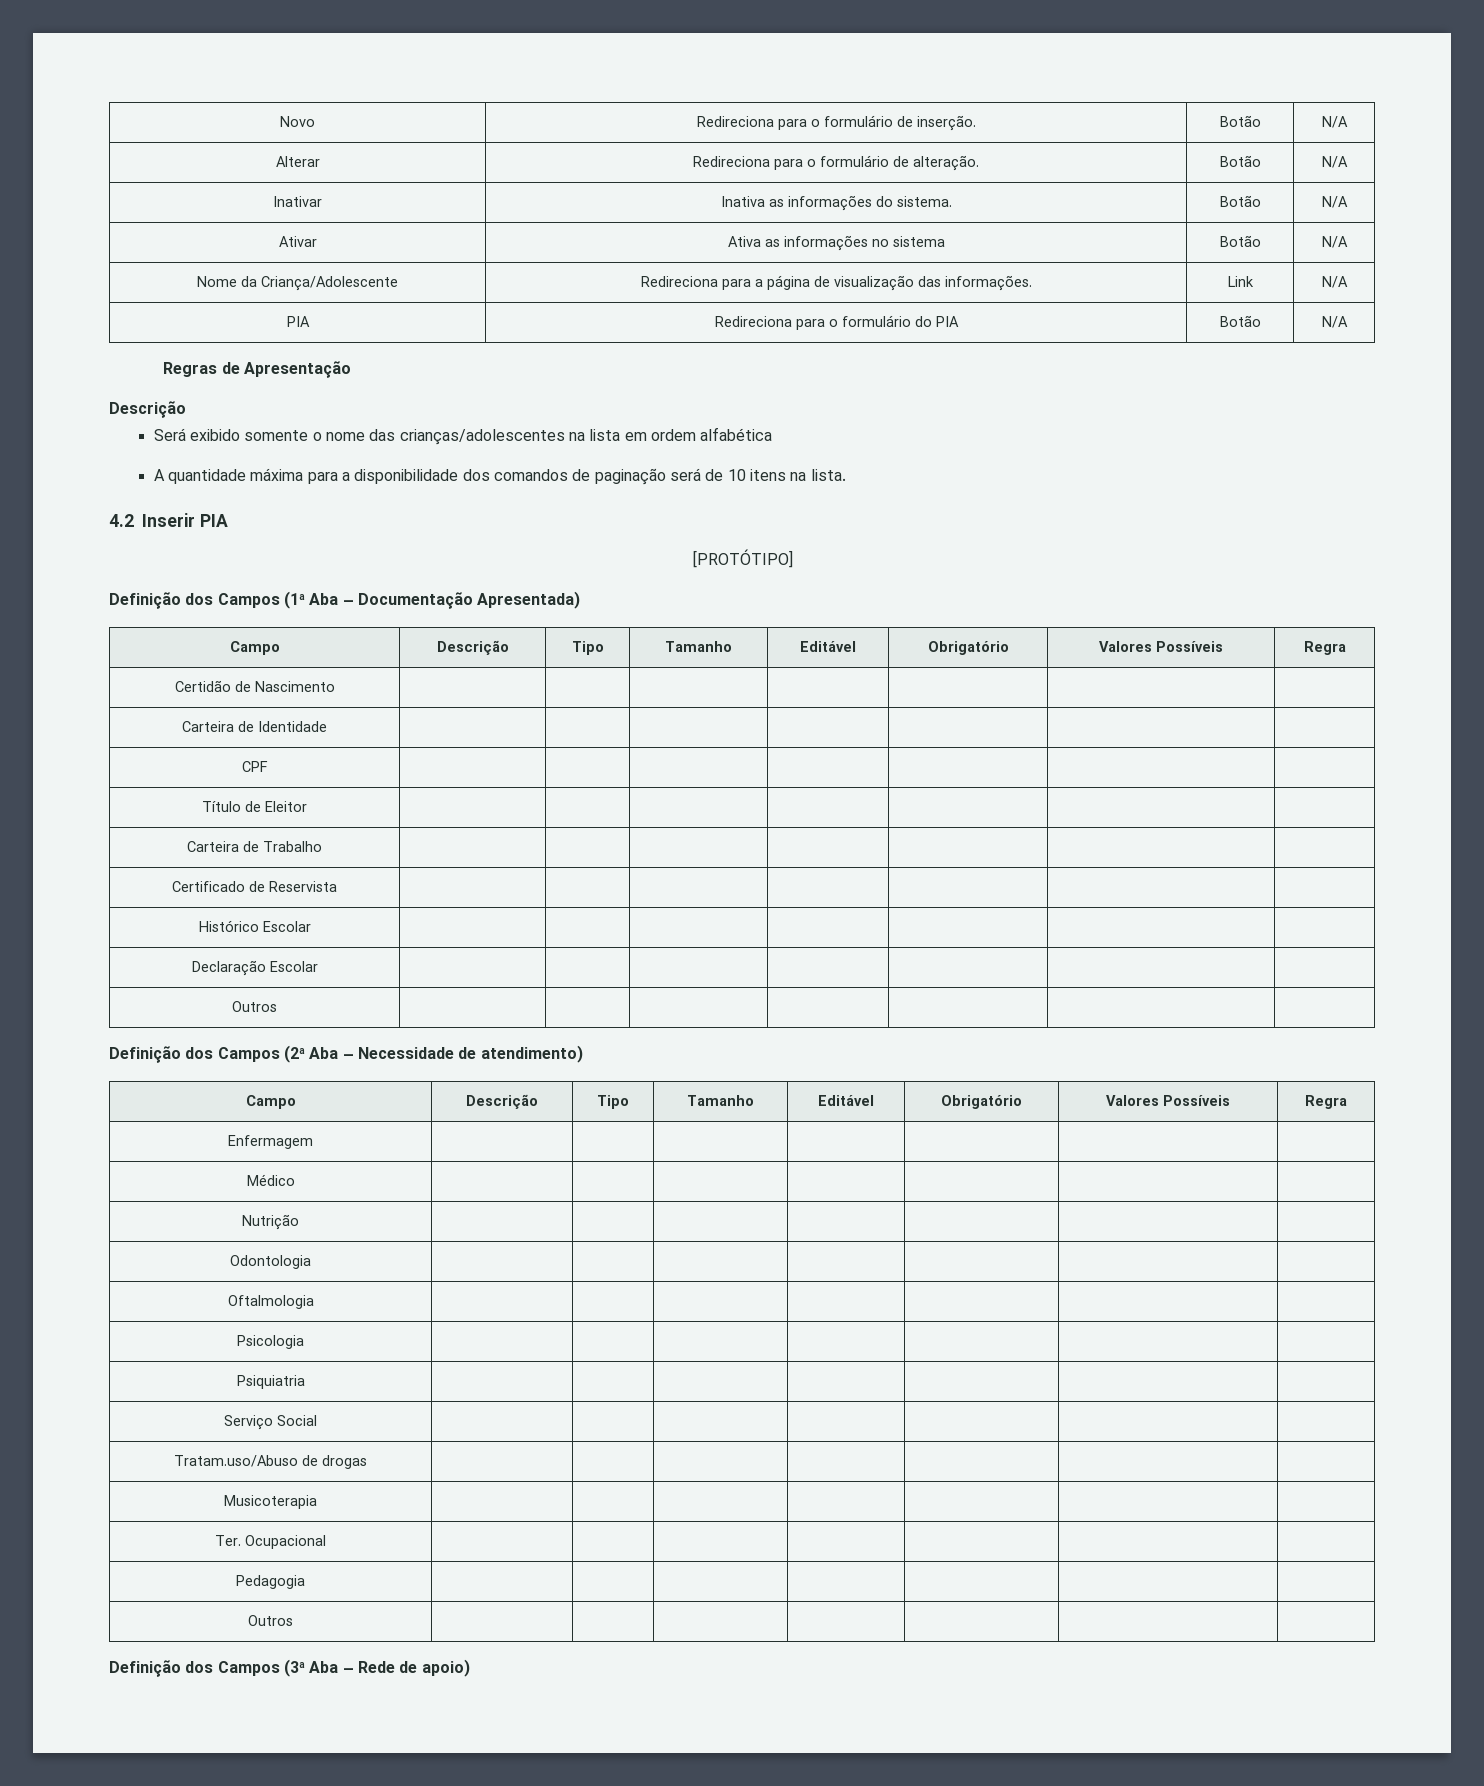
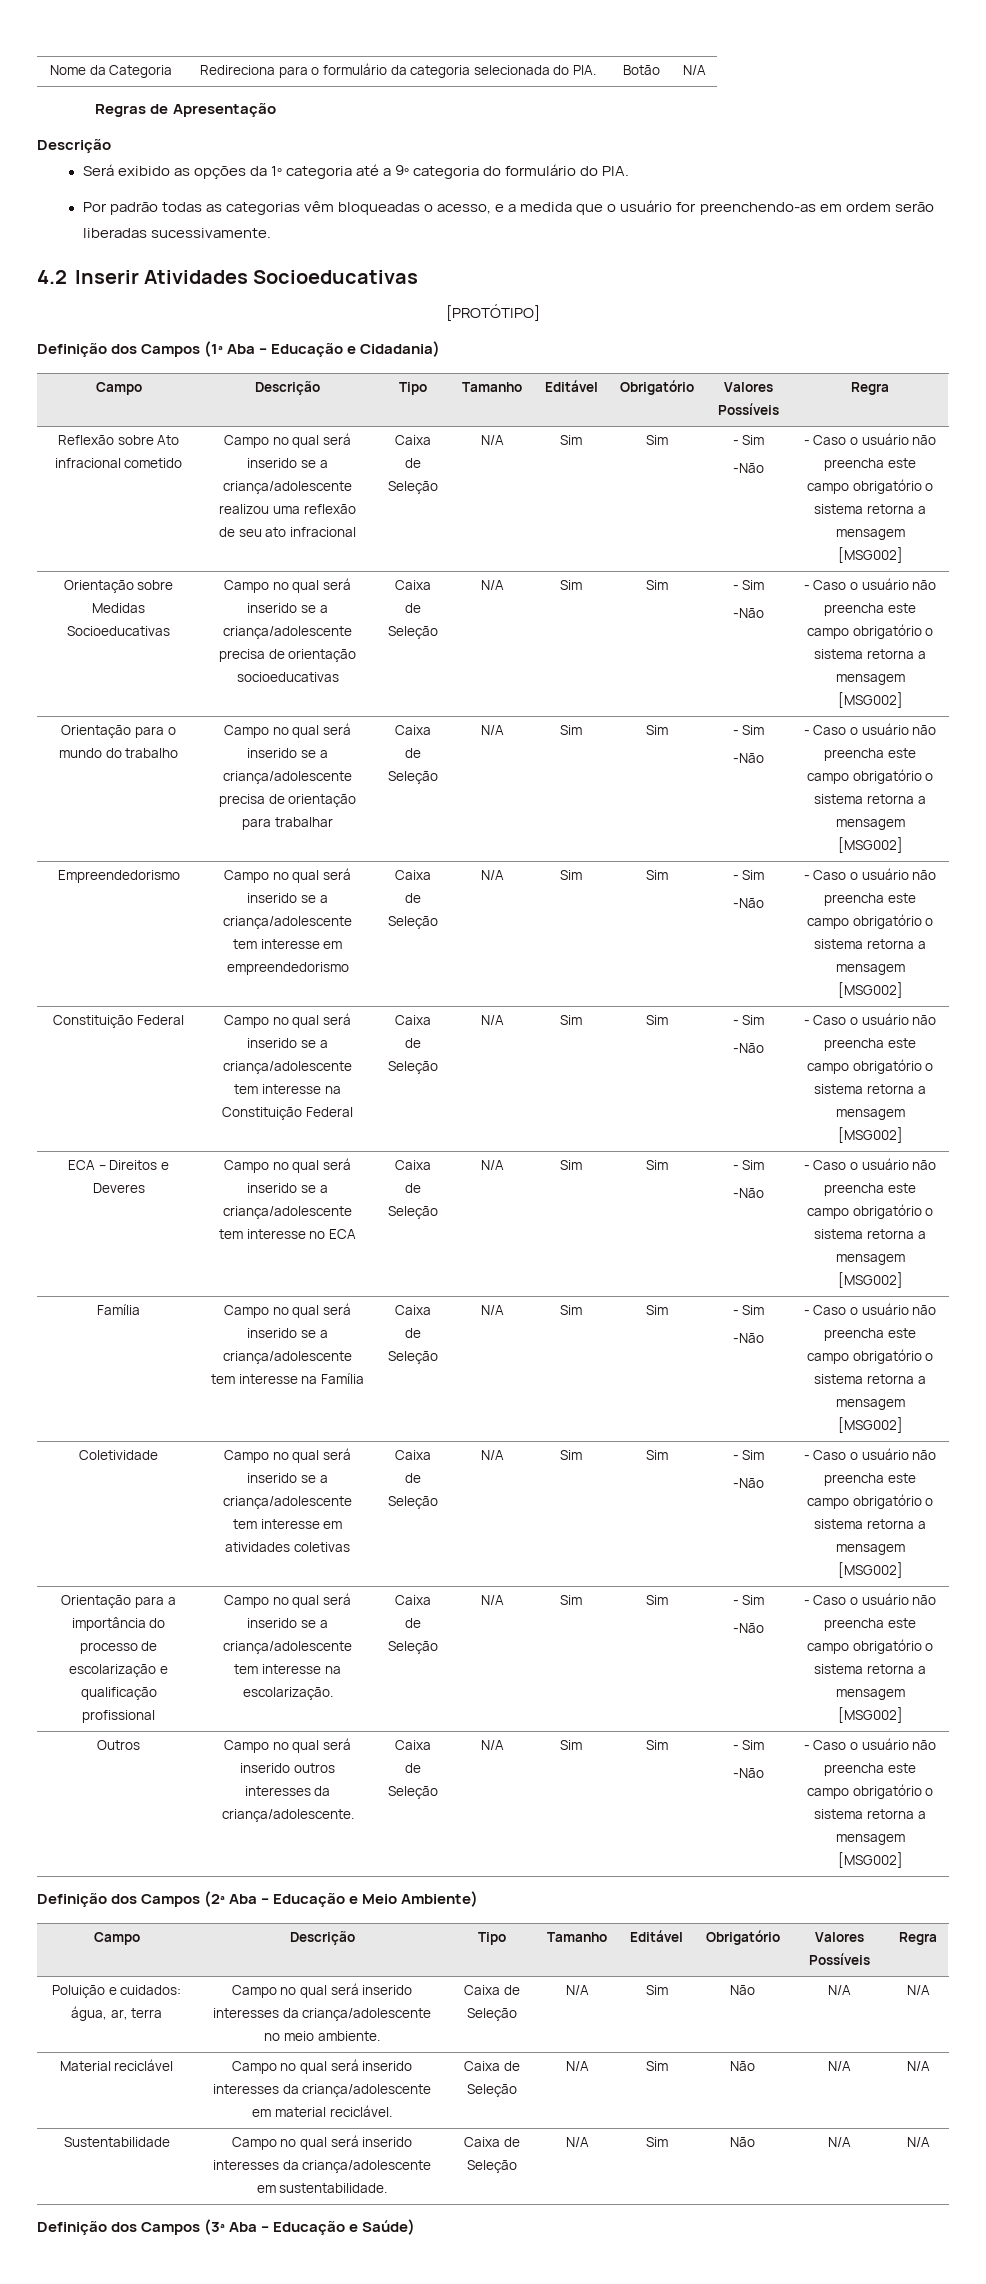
[280,116,315,127] [696,115,976,131] [1219,115,1261,127] [1321,116,1348,128] [275,156,320,167] [693,155,979,171] [1219,155,1261,167] [1321,156,1348,168] [273,196,322,207] [720,195,952,211] [1219,195,1261,207] [1321,196,1348,208] [278,236,317,247] [727,235,945,251] [1219,235,1261,247] [1321,236,1348,248] [197,276,398,291] [640,275,1032,291] [1227,276,1254,287] [1321,276,1348,288] [286,316,310,327] [714,315,959,330] Novo | Redireciona para o formulário de inserção. | Botão | N/A // Alterar | Redireciona para o formulário de alteração. | Botão | N/A // Inativar | Inativa as informações do sistema. | Botão | N/A // Ativar | Ativa as informações no sistema | Botão | N/A // Nome da Criança/Adolescente | Redireciona para a página de visualização das informações. | Link | N/A // PIA | Redireciona para o formulário do PIA -> [49,65,173,78] [199,63,597,78] Nome da Categoria | Redireciona para o formulário da categoria selecionada do PIA.
[244,427,773,445] [153,468,846,485] somente o nome das crianças/adolescentes na lista em ordem alfabética // A quantidade máxima para a disponibilidade dos comandos de paginação será de 10 itens na lista. -> [173,164,630,179] [82,200,934,215] [82,228,271,238] as opções da 1º categoria até a 9º categoria do formulário do PIA. // Por padrão todas as categorias vêm bloqueadas o acesso, e a medida que o usuário for preenchendo-as em ordem serão liberadas sucessivamente.
[199,514,228,527] PIA -> [143,270,419,284] Atividades Socioeducativas
[357,591,581,609] [229,641,280,655] [436,640,509,655] [571,641,604,655] [665,641,732,652] [800,641,856,652] [927,641,1009,655] [1099,641,1223,652] [1303,641,1346,655] [174,680,335,692] [182,721,327,732] [241,761,268,772] [202,801,307,812] [187,841,322,852] [172,881,337,892] [198,920,311,932] [191,960,318,976] [232,1001,277,1012] Documentação Apresentada) // Campo | Descrição | Tipo | Tamanho | Editável | Obrigatório | Valores Possíveis | Regra // Certidão de Nascimento | | | | | | | // Carteira de Identidade | | | | | | | // CPF | | | | | | | // Título de Eleitor | | | | | | | // Carteira de Trabalho | | | | | | | // Certificado de Reservista | | | | | | | // Histórico Escolar | | | | | | | // Declaração Escolar | | | | | | | // Outros | | | | | | | -> [271,341,441,357] [95,382,142,395] [255,381,320,395] [399,382,427,395] [462,382,522,392] [544,380,598,392] [620,380,694,395] [724,382,773,392] [718,403,779,415] [851,382,889,395] [57,435,180,445] [54,458,183,468] [224,433,351,448] [247,458,328,468] [223,481,352,494] [219,504,356,514] [219,527,356,537] [395,435,431,445] [405,458,421,468] [388,481,438,494] [480,435,504,445] [560,435,582,445] [646,435,668,445] [732,435,765,445] [733,463,764,473] [803,433,937,445] [824,458,916,471] [806,479,934,494] [814,504,926,514] [835,529,905,540] [837,547,903,563] [63,580,174,593] [92,603,145,613] [67,626,170,636] [224,578,351,593] [247,603,328,613] [223,626,352,639] [218,649,357,662] [236,672,339,682] [395,580,431,590] [405,603,421,613] [388,626,438,639] [480,580,504,590] [560,580,582,590] [646,580,668,590] [732,580,765,590] [733,608,764,618] [803,578,937,590] [824,603,916,616] [806,624,934,639] [814,649,926,659] [835,674,905,685] [837,692,903,708] [61,725,176,738] [58,748,179,758] [224,723,351,738] [247,748,328,758] [223,771,352,784] [218,794,357,807] [242,817,333,830] [395,725,431,735] [405,748,421,758] [388,771,438,784] [480,725,504,735] [560,725,582,735] [646,725,668,735] [732,725,765,735] [733,753,764,763] [803,723,937,735] [824,748,916,761] [806,769,934,784] [814,794,926,804] [835,819,905,830] [837,837,903,853] [57,870,180,883] [224,868,351,883] [247,893,328,903] [223,916,352,929] [232,939,343,949] [226,962,349,975] [395,870,431,880] [405,893,421,903] [388,916,438,929] [480,870,504,880] [560,870,582,880] [646,870,668,880] [732,870,765,880] [733,898,764,908] [803,868,937,880] [824,893,916,906] [806,914,934,929] [814,939,926,949] [835,964,905,975] [837,982,903,998] [53,1015,184,1028] [224,1013,351,1028] [247,1038,328,1048] [223,1061,352,1074] [234,1084,341,1094] [222,1107,353,1120] [395,1015,431,1025] [405,1038,421,1048] [388,1061,438,1074] [480,1015,504,1025] [560,1015,582,1025] [646,1015,668,1025] [732,1015,765,1025] [733,1043,764,1053] [803,1013,937,1025] [824,1038,916,1051] [806,1059,934,1074] [814,1084,926,1094] [835,1109,905,1120] [837,1127,903,1143] [68,1160,169,1170] [92,1183,145,1193] [224,1158,351,1173] [247,1183,328,1193] [223,1206,352,1219] [219,1229,356,1239] [395,1160,431,1170] [405,1183,421,1193] [388,1206,438,1219] [480,1160,504,1170] [560,1160,582,1170] [646,1160,668,1170] [732,1160,765,1170] [733,1188,764,1198] [803,1158,937,1170] [824,1183,916,1196] [806,1204,934,1219] [814,1229,926,1239] [835,1254,905,1265] [837,1272,903,1288] [97,1304,140,1315] [224,1303,351,1318] [247,1328,328,1338] [223,1351,352,1364] [211,1373,364,1384] [395,1305,431,1315] [405,1328,421,1338] [388,1351,438,1364] [480,1305,504,1315] [560,1305,582,1315] [646,1305,668,1315] [732,1305,765,1315] [733,1333,764,1343] [803,1303,937,1315] [824,1328,916,1341] [806,1349,934,1364] [814,1374,926,1384] [835,1399,905,1410] [837,1417,903,1433] [79,1450,158,1460] [224,1448,351,1463] [247,1473,328,1483] [223,1496,352,1509] [232,1519,343,1529] [225,1542,350,1552] [395,1450,431,1460] [405,1473,421,1483] [388,1496,438,1509] [480,1450,504,1460] [560,1450,582,1460] [646,1450,668,1460] [732,1450,765,1460] [733,1478,764,1488] [803,1448,937,1460] [824,1473,916,1486] [806,1494,934,1509] [814,1519,926,1529] [835,1544,905,1555] [837,1562,903,1578] [61,1595,176,1608] [71,1617,166,1631] [79,1641,158,1654] [69,1664,168,1677] [80,1687,157,1700] [82,1710,155,1723] [224,1593,351,1608] [247,1618,328,1628] [223,1641,352,1654] [234,1664,341,1674] [242,1687,333,1700] [395,1595,431,1605] [405,1618,421,1628] [388,1641,438,1654] [480,1595,504,1605] [560,1595,582,1605] [646,1595,668,1605] [732,1595,765,1605] [733,1623,764,1633] [803,1593,937,1605] [824,1618,916,1631] [806,1639,934,1654] [814,1664,926,1674] [835,1689,905,1700] [837,1707,903,1723] [97,1740,140,1750] [224,1738,351,1753] [240,1763,335,1773] [244,1786,331,1796] [221,1809,354,1822] [395,1740,431,1750] [405,1763,421,1773] [388,1786,438,1799] [480,1740,504,1750] [560,1740,582,1750] [646,1740,668,1750] [732,1740,765,1750] [733,1768,764,1778] [803,1738,937,1750] [824,1763,916,1776] [806,1784,934,1799] [814,1809,926,1819] [835,1834,905,1845] [837,1852,903,1868] Educação e Cidadania) // Campo | Descrição | Tipo | Tamanho | Editável | Obrigatório | Valores Possíveis | Regra // Reflexão sobre Ato infracional cometido | Campo no qual será inserido se a criança/adolescente realizou uma reflexão de seu ato infracional | Caixa de Seleção | N/A | Sim | Sim | - Sim // -Não | - Caso o usuário não preencha este campo obrigatório o sistema retorna a mensagem [MSG002] // Orientação sobre Medidas Socioeducativas | Campo no qual será inserido se a criança/adolescente precisa de orientação socioeducativas | Caixa de Seleção | N/A | Sim | Sim | - Sim // -Não | - Caso o usuário não preencha este campo obrigatório o sistema retorna a mensagem [MSG002] // Orientação para o mundo do trabalho | Campo no qual será inserido se a criança/adolescente precisa de orientação para trabalhar | Caixa de Seleção | N/A | Sim | Sim | - Sim // -Não | - Caso o usuário não preencha este campo obrigatório o sistema retorna a mensagem [MSG002] // Empreendedorismo | Campo no qual será inserido se a criança/adolescente tem interesse em empreendedorismo | Caixa de Seleção | N/A | Sim | Sim | - Sim // -Não | - Caso o usuário não preencha este campo obrigatório o sistema retorna a mensagem [MSG002] // Constituição Federal | Campo no qual será inserido se a criança/adolescente tem interesse na Constituição Federal | Caixa de Seleção | N/A | Sim | Sim | - Sim // -Não | - Caso o usuário não preencha este campo obrigatório o sistema retorna a mensagem [MSG002] // ECA – Direitos e Deveres | Campo no qual será inserido se a criança/adolescente tem interesse no ECA | Caixa de Seleção | N/A | Sim | Sim | - Sim // -Não | - Caso o usuário não preencha este campo obrigatório o sistema retorna a mensagem [MSG002] // Família | Campo no qual será inserido se a criança/adolescente tem interesse na Família | Caixa de Seleção | N/A | Sim | Sim | - Sim // -Não | - Caso o usuário não preencha este campo obrigatório o sistema retorna a mensagem [MSG002] // Coletividade | Campo no qual será inserido se a criança/adolescente tem interesse em atividades coletivas | Caixa de Seleção | N/A | Sim | Sim | - Sim // -Não | - Caso o usuário não preencha este campo obrigatório o sistema retorna a mensagem [MSG002] // Orientação para a importância do processo de escolarização e qualificação profissional | Campo no qual será inserido se a criança/adolescente tem interesse na escolarização. | Caixa de Seleção | N/A | Sim | Sim | - Sim // -Não | - Caso o usuário não preencha este campo obrigatório o sistema retorna a mensagem [MSG002] // Outros | Campo no qual será inserido outros interesses da criança/adolescente. | Caixa de Seleção | N/A | Sim | Sim | - Sim // -Não | - Caso o usuário não preencha este campo obrigatório o sistema retorna a mensagem [MSG002]
[357,1045,583,1063] [245,1095,296,1109] [466,1094,538,1109] [597,1095,629,1109] [687,1095,754,1106] [818,1095,874,1106] [941,1095,1022,1109] [1106,1095,1230,1106] [1305,1095,1347,1109] [228,1135,313,1149] [246,1174,295,1186] [242,1214,299,1230] [230,1255,311,1269] [227,1295,314,1309] [237,1335,304,1349] [236,1375,305,1389] [224,1415,317,1430] [174,1455,367,1469] [224,1495,317,1509] [215,1535,326,1549] [236,1575,305,1589] [248,1615,293,1626] Necessidade de atendimento) // Campo | Descrição | Tipo | Tamanho | Editável | Obrigatório | Valores Possíveis | Regra // Enfermagem | | | | | | | // Médico | | | | | | | // Nutrição | | | | | | | // Odontologia | | | | | | | // Oftalmologia | | | | | | | // Psicologia | | | | | | | // Psiquiatria | | | | | | | // Serviço Social | | | | | | | // Tratam.uso/Abuso de drogas | | | | | | | // Musicoterapia | | | | | | | // Ter. Ocupacional | | | | | | | // Pedagogia | | | | | | | // Outros | | | | | | | -> [273,1891,479,1907] [93,1932,140,1945] [289,1931,355,1945] [478,1932,506,1945] [547,1932,607,1942] [630,1930,683,1942] [705,1930,780,1945] [814,1932,864,1942] [808,1953,870,1965] [899,1932,937,1945] [51,1985,182,1998] [70,2006,163,2021] [231,1983,413,1998] [212,2008,432,2021] [264,2031,380,2041] [464,1985,520,1995] [467,2008,517,2021] [565,1985,589,1995] [645,1985,668,1995] [730,1985,755,1995] [827,1985,851,1995] [906,1985,930,1995] [59,2059,174,2071] [231,2059,413,2074] [212,2084,432,2097] [252,2105,392,2117] [464,2061,520,2071] [467,2084,517,2097] [565,2061,589,2071] [645,2061,668,2071] [730,2061,755,2071] [827,2061,851,2071] [906,2061,930,2071] [63,2137,170,2147] [231,2135,413,2150] [212,2160,432,2173] [256,2183,388,2193] [464,2137,520,2147] [467,2160,517,2173] [565,2137,589,2147] [645,2137,668,2147] [730,2137,755,2147] [827,2137,851,2147] [906,2137,930,2147] Educação e Meio Ambiente) // Campo | Descrição | Tipo | Tamanho | Editável | Obrigatório | Valores Possíveis | Regra // Poluição e cuidados: água, ar, terra | Campo no qual será inserido interesses da criança/adolescente no meio ambiente. | Caixa de Seleção | N/A | Sim | Não | N/A | N/A // Material reciclável | Campo no qual será inserido interesses da criança/adolescente em material reciclável. | Caixa de Seleção | N/A | Sim | Não | N/A | N/A // Sustentabilidade | Campo no qual será inserido interesses da criança/adolescente em sustentabilidade. | Caixa de Seleção | N/A | Sim | Não | N/A | N/A
[357,1659,470,1677] Rede de apoio) -> [273,2219,416,2235] Educação e Saúde)

